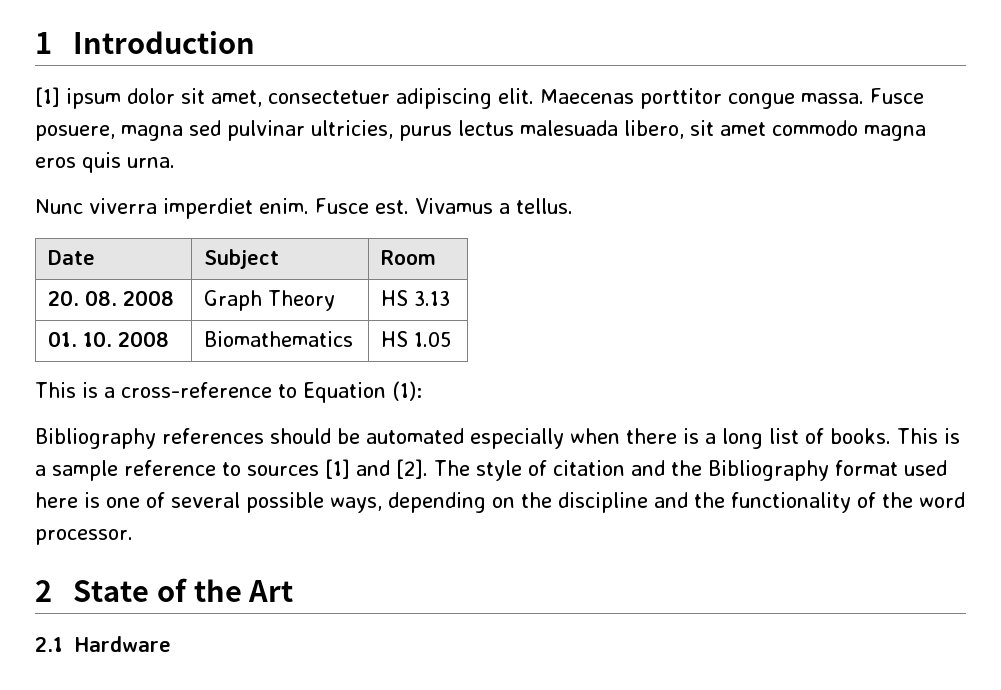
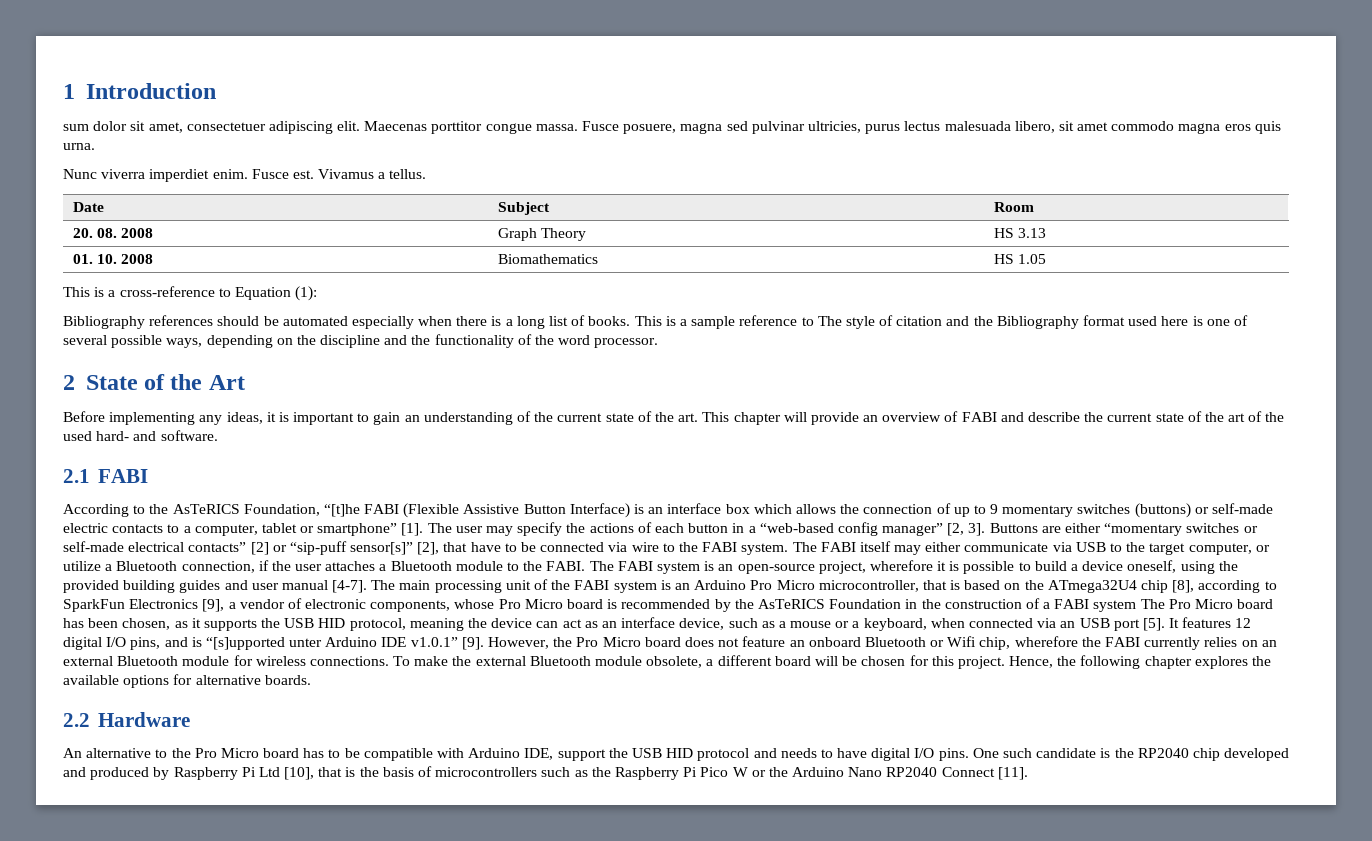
[35,87,121,109] [1] ipsum -> [63,124,89,131] sum
[247,459,428,479] sources [1] and [2]. -> (814, 321) none
[35,636,171,652] 2.1 Hardware -> [63,411,1285,425] [63,430,218,441] [63,469,148,483] [63,503,1273,518] [63,522,1258,536] [63,541,1270,555] [63,560,1238,574] [63,579,1277,593] [63,598,1274,612] [63,617,1252,631] [63,636,1277,650] [63,655,1271,669] [63,674,311,688] [63,712,190,727] [63,748,1290,761] [63,766,1028,780] Before implementing any ideas, it is important to gain an understanding of the current state of the art. This chapter will provide an overview of FABI and describe the current state of the art of the used hard- and software. // 2.1 FABI // According to the AsTeRICS Foundation, “[t]he FABI (Flexible Assistive Button Interface) is an interface box which allows the connection of up to 9 momentary switches (buttons) or self-made electric contacts to a computer, tablet or smartphone” [1]. The user may specify the actions of each button in a “web-based config manager” [2, 3]. Buttons are either “momentary switches or self-made electrical contacts” [2] or “sip-puff sensor[s]” [2], that have to be connected via wire to the FABI system. The FABI itself may either communicate via USB to the target computer, or utilize a Bluetooth connection, if the user attaches a Bluetooth module to the FABI. The FABI system is an open-source project, wherefore it is possible to build a device oneself, using the provided building guides and user manual [4-7]. The main processing unit of the FABI system is an Arduino Pro Micro microcontroller, that is based on the ATmega32U4 chip [8], according to SparkFun Electronics [9], a vendor of electronic components, whose Pro Micro board is recommended by the AsTeRICS Foundation in the construction of a FABI system The Pro Micro board has been chosen, as it supports the USB HID protocol, meaning the device can act as an interface device, such as a mouse or a keyboard, when connected via an USB port [5]. It features 12 digital I/O pins, and is “[s]upported unter Arduino IDE v1.0.1” [9]. However, the Pro Micro board does not feature an onboard Bluetooth or Wifi chip, wherefore the FABI currently relies on an external Bluetooth module for wireless connections. To make the external Bluetooth module obsolete, a different board will be chosen for this project. Hence, the following chapter explores the available options for alternative boards. // 2.2 Hardware // An alternative to the Pro Micro board has to be compatible with Arduino IDE, support the USB HID protocol and needs to have digital I/O pins. One such candidate is the RP2040 chip developed and produced by Raspberry Pi Ltd [10], that is the basis of microcontrollers such as the Raspberry Pi Pico W or the Arduino Nano RP2040 Connect [11].

